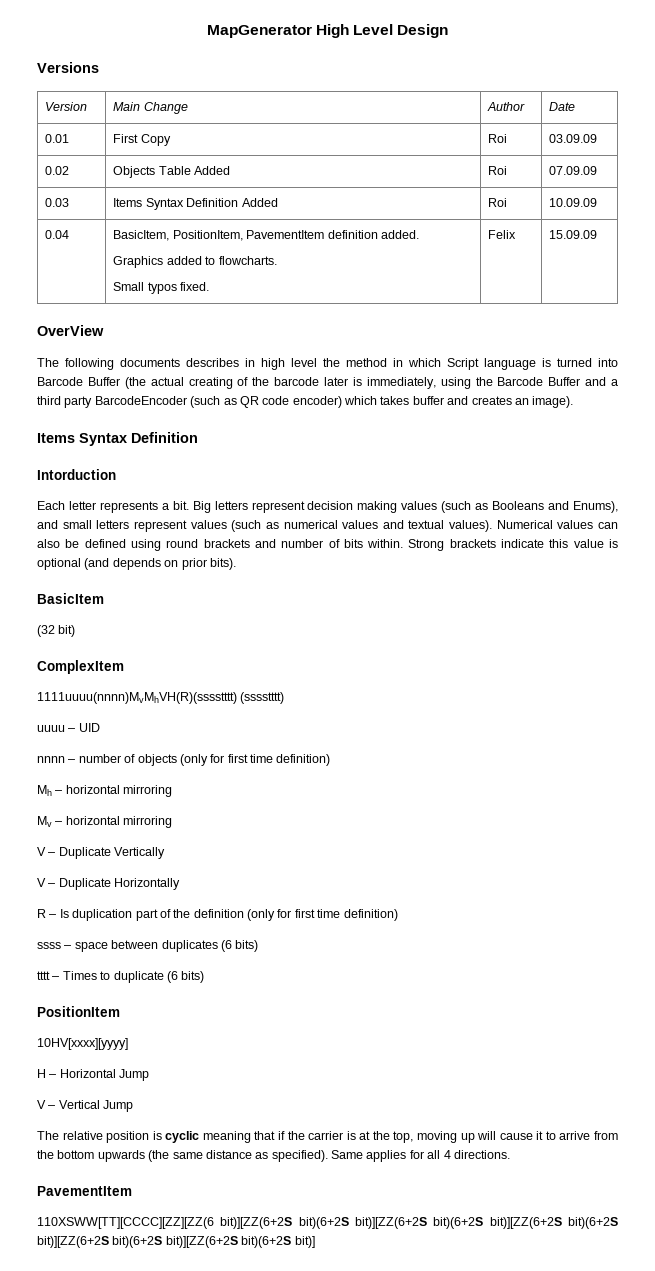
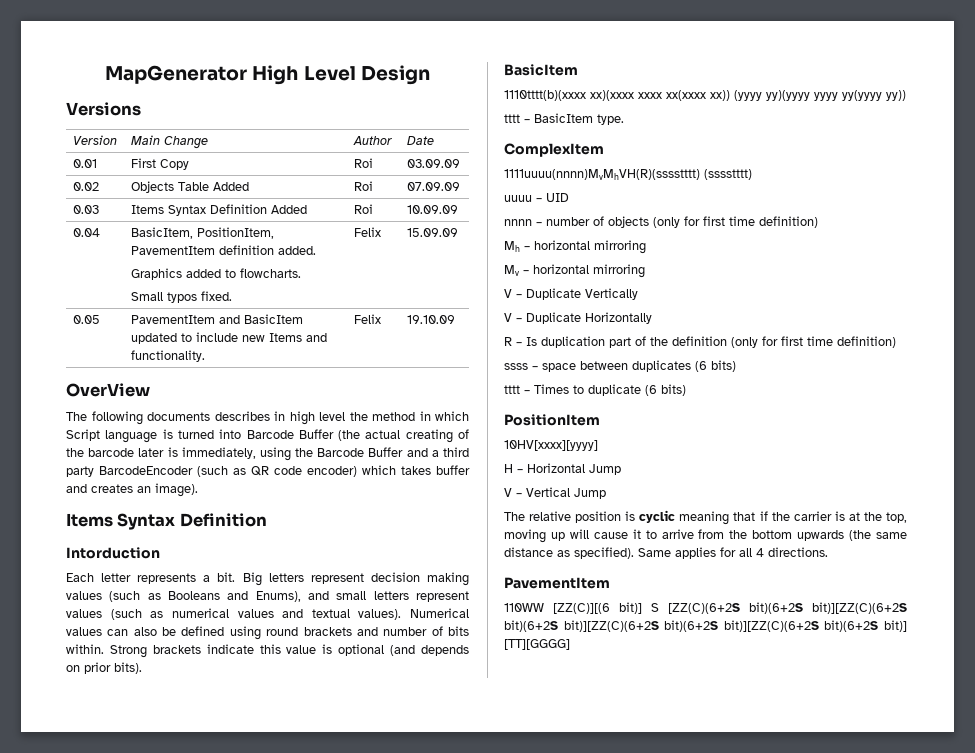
(598, 234) none -> [72,315,100,324] [130,314,303,324] [130,332,327,344] [130,350,205,362] [353,314,381,324] [406,315,455,324] // 0.05 | PavementItem and BasicItem updated to include new Items and functionality. | Felix | 19.10.09
[37,625,76,637] (32 bit) -> [504,90,906,101] [504,113,624,125] 1110tttt(b)(xxxx xx)(xxxx xxxx xx(xxxx xx)) (yyyy yy)(yyyy yyyy yy(yyyy yy)) // tttt – BasicItem type.
[37,1217,618,1229] [37,1236,238,1248] 110XSWW[TT][CCCC][ZZ][ZZ(6 bit)][ZZ(6+2S bit)(6+2S bit)][ZZ(6+2S bit)(6+2S bit)][ZZ(6+2S bit)(6+2S bit)][ZZ(6+2S bit)(6+2S bit)][ZZ(6+2S -> [504,602,907,614] [504,620,819,632] 110WW [ZZ(C)][(6 bit)] S [ZZ(C)(6+2S bit)(6+2S bit)][ZZ(C)(6+2S bit)(6+2S bit)][ZZ(C)(6+2S bit)(6+2S bit)][ZZ(C)(6+2S
(315, 1242) none -> [504,639,570,650] [TT][GGGG]

